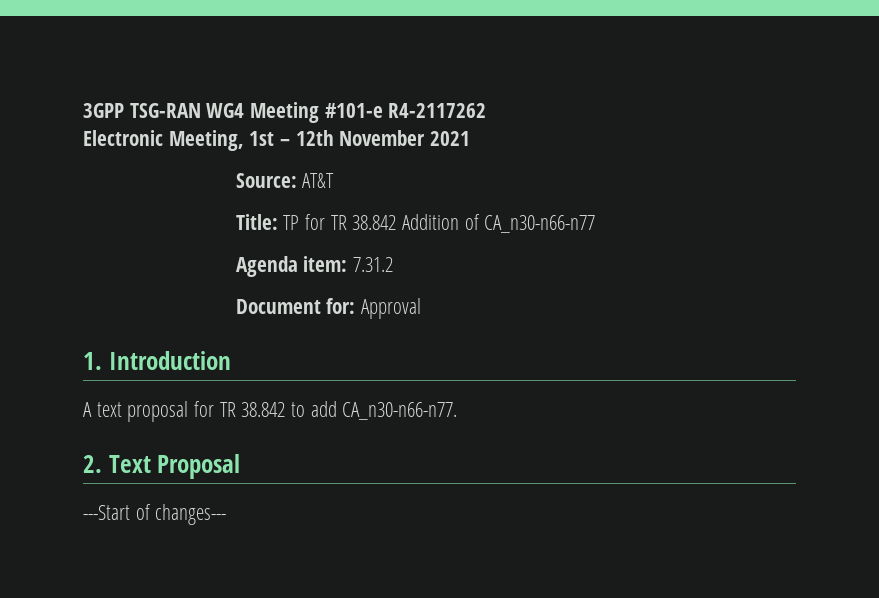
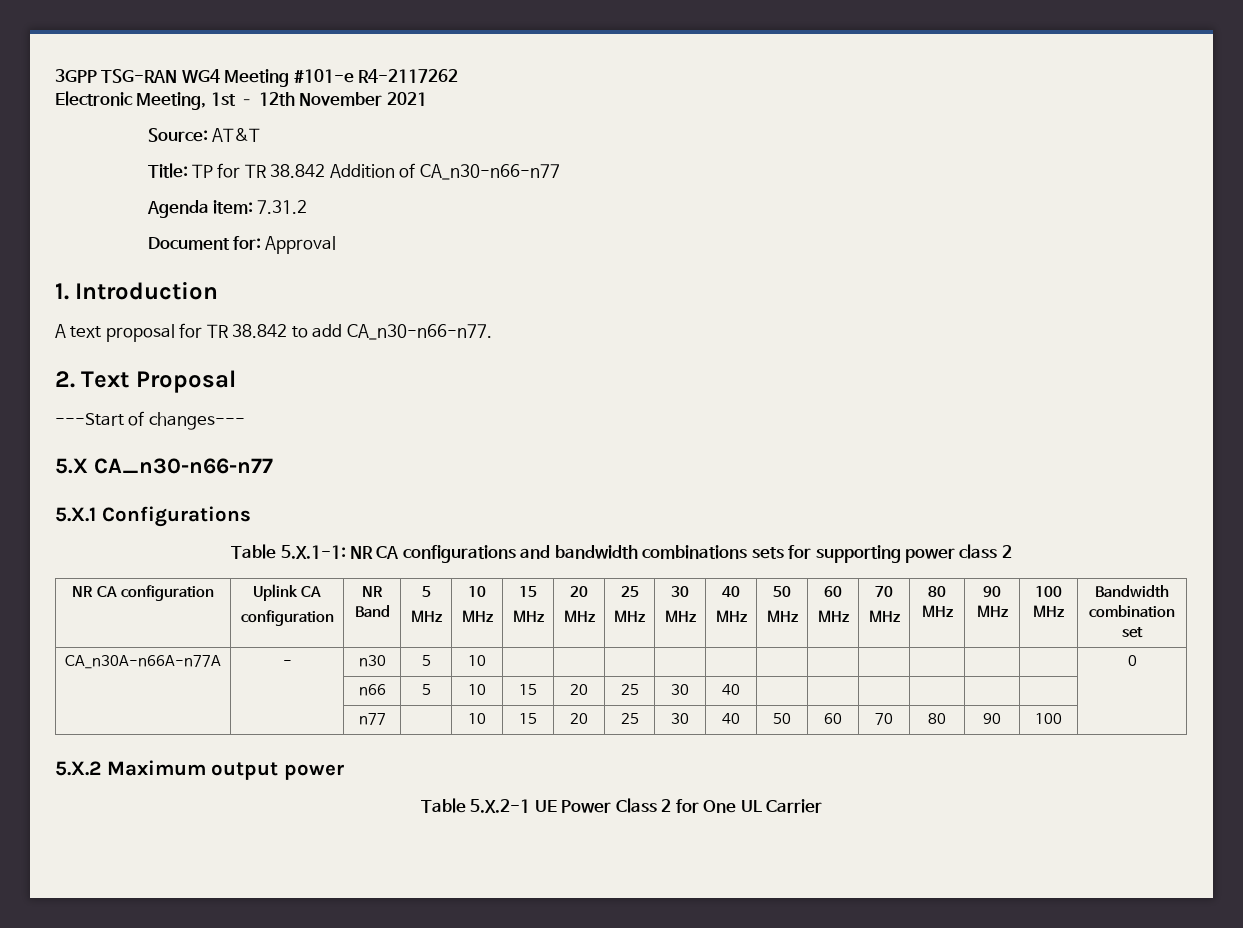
(227, 514) none -> [55,458,273,474] [55,506,251,527] [231,544,1012,563] [72,585,214,601] [252,584,322,601] [240,610,334,626] [362,586,383,597] [354,605,390,617] [421,586,431,597] [410,610,442,622] [468,586,486,597] [461,610,493,622] [519,586,537,597] [512,610,544,622] [570,586,588,597] [563,610,595,622] [620,586,639,597] [614,610,645,622] [671,586,689,597] [664,610,696,622] [722,586,740,597] [715,610,747,622] [773,586,791,597] [766,610,798,622] [824,586,842,597] [817,610,849,622] [875,586,893,597] [868,610,900,622] [928,586,946,597] [921,605,953,617] [983,586,1001,597] [976,605,1008,617] [1035,586,1062,597] [1033,605,1064,617] [1095,585,1169,598] [1089,605,1175,618] [1122,627,1143,638] [65,655,221,669] [282,660,292,666] [358,655,386,667] [421,655,431,666] [468,655,486,666] [1127,655,1137,666] [358,684,386,696] [421,684,431,695] [468,684,486,695] [519,684,537,695] [570,684,588,695] [620,684,639,695] [671,684,689,695] [722,684,740,695] [358,713,386,725] [468,713,486,724] [519,713,537,724] [570,713,588,724] [620,713,639,724] [671,713,689,724] [722,713,740,724] [773,713,791,724] [824,713,842,724] [875,713,893,725] [928,713,946,724] [983,713,1001,724] [1035,713,1062,724] [55,760,344,780] [420,798,823,813] // 5.X CA_n30-n66-n77 // 5.X.1 Configurations // Table 5.X.1-1: NR CA configurations and bandwidth combinations sets for supporting power class 2 // NR CA configuration | Uplink CA // configuration | NR Band | 5 // MHz | 10 // MHz | 15 // MHz | 20 // MHz | 25 // MHz | 30 // MHz | 40 // MHz | 50 // MHz | 60 // MHz | 70 // MHz | 80 MHz | 90 MHz | 100 MHz | Bandwidth combination set // CA_n30A-n66A-n77A | - | n30 | 5 | 10 | | | | | | | | | | | | 0 // | | n66 | 5 | 10 | 15 | 20 | 25 | 30 | 40 | | | | | | | // | | n77 | | 10 | 15 | 20 | 25 | 30 | 40 | 50 | 60 | 70 | 80 | 90 | 100 | // 5.X.2 Maximum output power // Table 5.X.2-1 UE Power Class 2 for One UL Carrier

